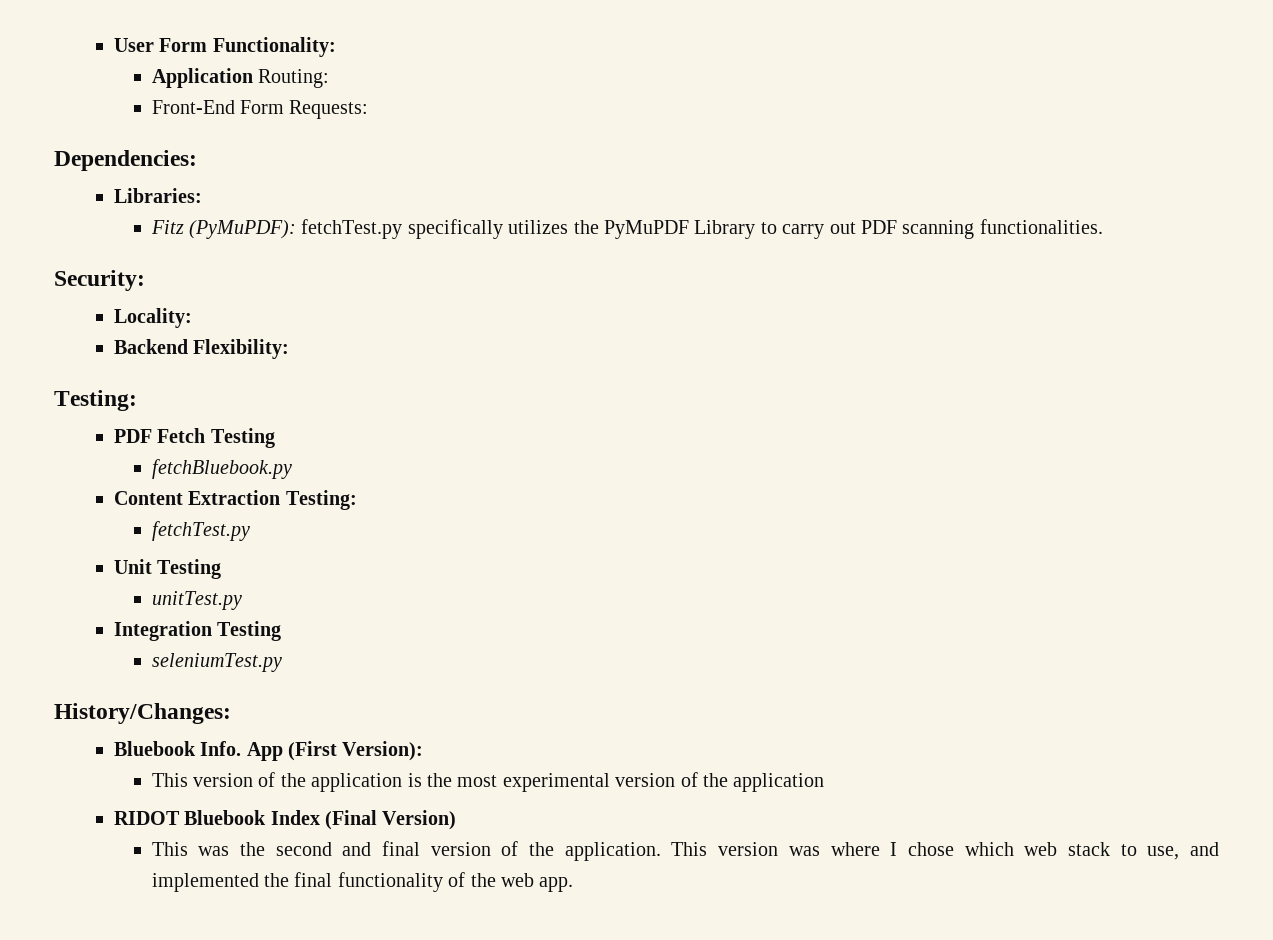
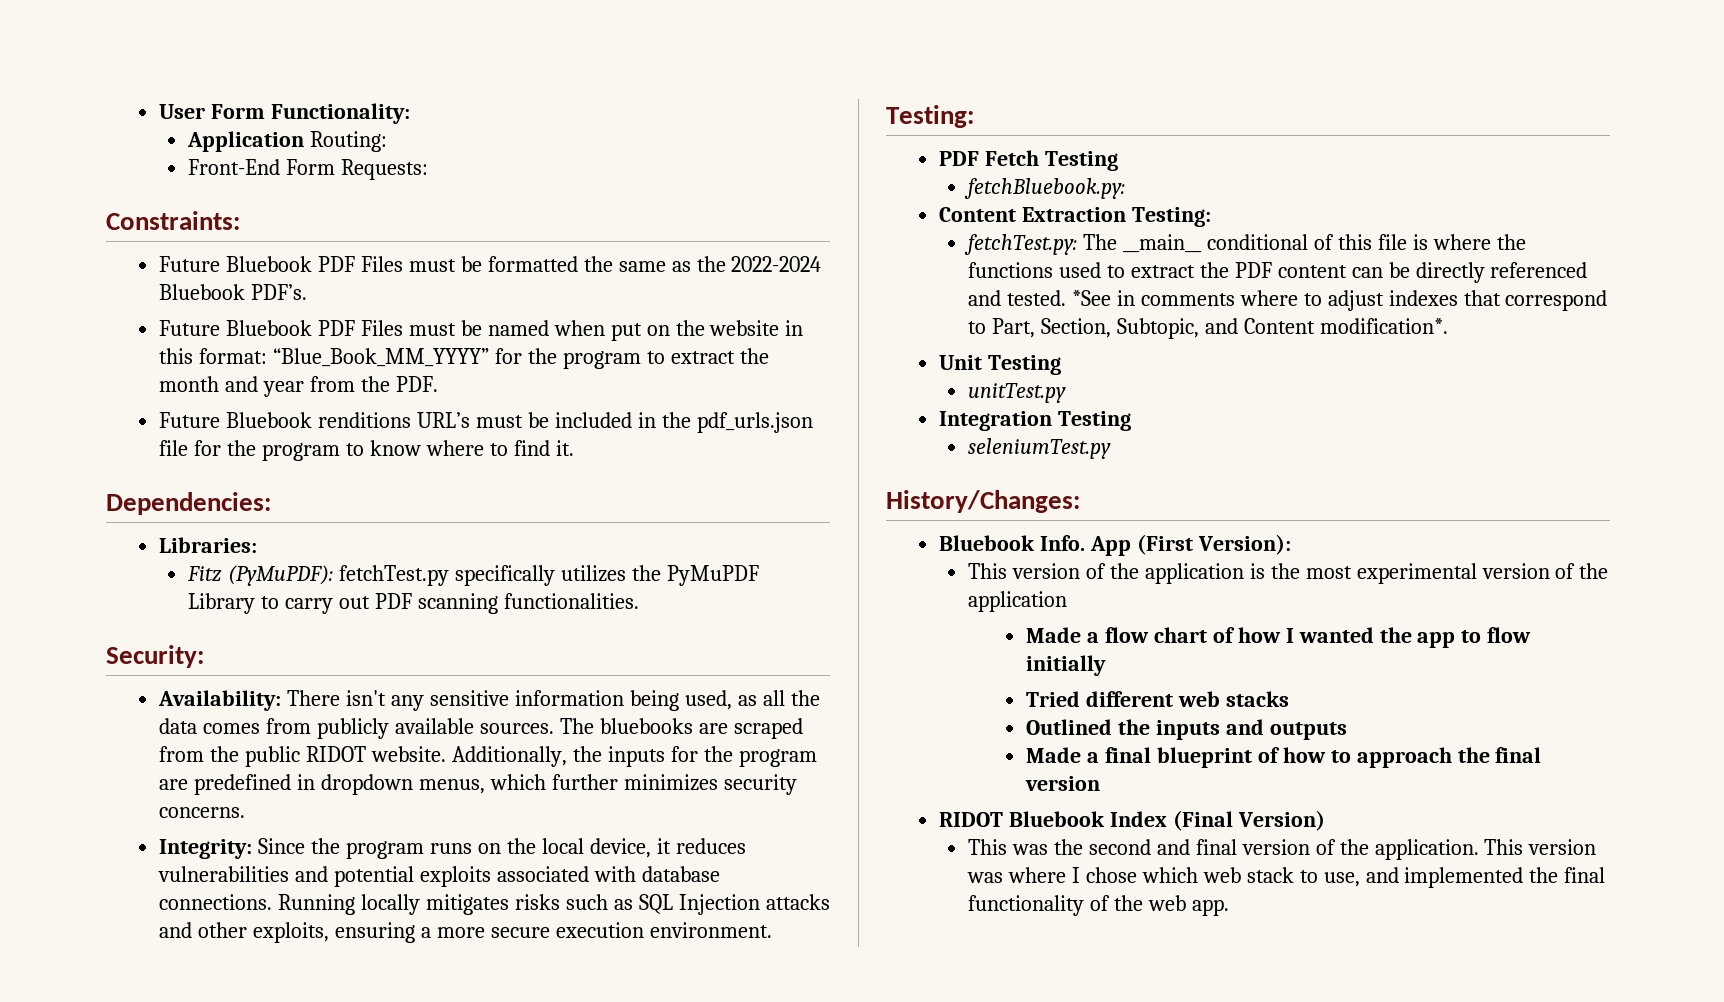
(369, 109) none -> [106,211,240,230] [159,256,822,272] [159,284,308,300] [159,320,804,341] [159,348,769,369] [159,376,438,397] [159,412,813,433] [159,440,574,461] // Constraints: // Future Bluebook PDF Files must be formatted the same as the 2022-2024 Bluebook PDF’s. // Future Bluebook PDF Files must be named when put on the website in this format: “Blue_Book_MM_YYYY” for the program to extract the month and year from the PDF. // Future Bluebook renditions URL’s must be included in the pdf_urls.json file for the program to know where to find it.
[113,308,192,328] [113,339,290,359] Locality: // Backend Flexibility: -> [158,690,820,711] [159,718,803,739] [159,746,817,767] [159,774,797,795] [159,807,246,818] [159,838,746,859] [158,866,720,887] [159,894,830,915] [159,922,772,943] Availability: There isn't any sensitive information being used, as all the data comes from publicly available sources. The bluebooks are scraped from the public RIDOT website. Additionally, the inputs for the program are predefined in dropdown menus, which further minimizes security concerns. // Integrity: Since the program runs on the local device, it reduces vulnerabilities and potential exploits associated with database connections. Running locally mitigates risks such as SQL Injection attacks and other exploits, ensuring a more secure execution environment.
[151,459,292,479] fetchBluebook.py -> [964,178,1126,199] fetchBluebook.py:
[151,521,250,541] fetchTest.py -> [964,234,1526,255] [968,262,1588,283] [968,290,1608,311] [968,318,1448,339] fetchTest.py: The __main__ conditional of this file is where the functions used to extract the PDF content can be directly referenced and tested. *See in comments where to adjust indexes that correspond to Part, Section, Subtopic, and Content modification*.
(825, 782) none -> [1025,627,1532,648] [1025,655,1106,676] [1025,691,1289,707] [1025,719,1347,740] [1025,747,1542,768] [1024,776,1100,791] // Made a flow chart of how I wanted the app to flow initially // Tried different web stacks // Outlined the inputs and outputs // Made a final blueprint of how to approach the final version

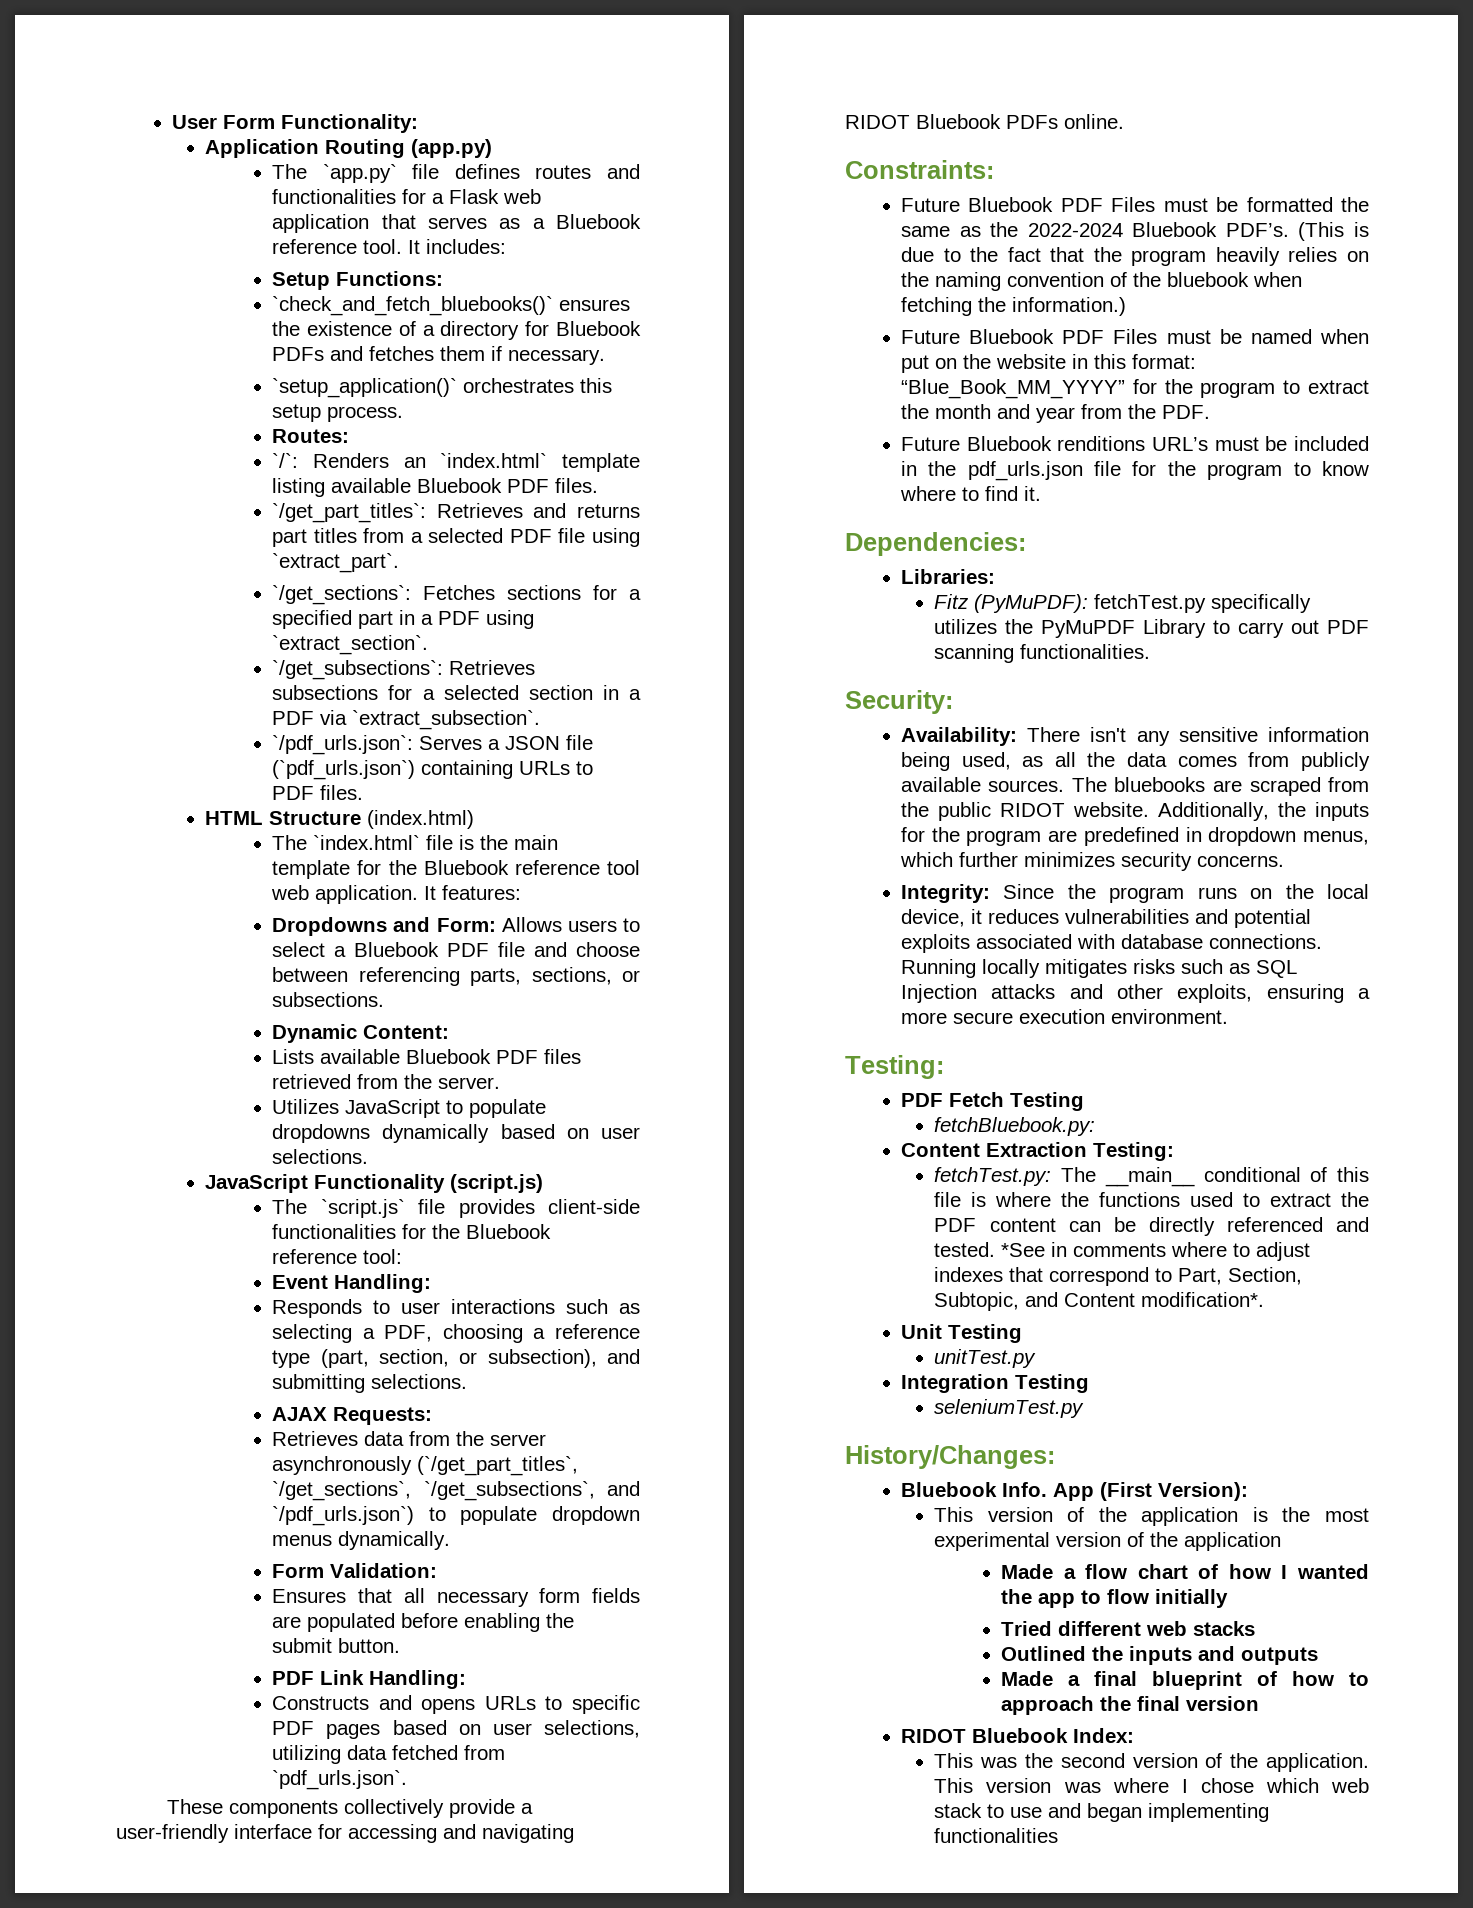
[310,131,388,152] [188,159,428,180] Routing: // Front-End Form Requests: -> [325,139,493,158] [272,164,640,183] [272,189,542,204] [272,214,641,233] [272,239,507,254] [272,271,444,290] [272,296,631,316] [272,321,641,340] [272,346,606,365] [272,378,613,398] [272,404,404,422] [272,429,350,443] [272,453,640,472] [272,478,599,497] [272,503,640,523] [272,528,640,547] [272,553,400,573] [272,585,641,605] [272,610,535,629] [272,635,429,655] [272,660,536,680] [272,685,641,700] [272,710,541,730] [272,735,594,755] [272,760,594,780] [272,785,364,800] [205,810,475,829] [272,835,559,850] [272,860,641,879] [271,885,522,904] [272,917,641,936] [272,942,640,957] [272,967,640,986] [272,992,385,1007] [272,1024,450,1043] [272,1049,582,1064] [272,1074,501,1089] [272,1099,547,1118] [272,1124,640,1143] [272,1149,369,1164] [205,1174,544,1193] [272,1199,640,1218] [272,1224,552,1239] [272,1249,403,1264] [272,1274,432,1293] [272,1299,640,1318] [272,1324,640,1343] [272,1349,640,1368] [272,1374,468,1393] [272,1407,433,1425] [272,1431,547,1446] [272,1456,579,1476] [272,1481,640,1501] [272,1506,640,1526] [272,1531,451,1550] [272,1563,438,1578] [272,1588,640,1607] [272,1613,575,1632] [272,1638,401,1653] [272,1670,467,1689] [272,1695,640,1714] [272,1720,641,1739] [272,1745,506,1764] [272,1770,408,1790] [166,1799,533,1818] [116,1824,574,1843] [845,114,1124,129] Routing (app.py) // The `app.py` file defines routes and functionalities for a Flask web application that serves as a Bluebook reference tool. It includes: // Setup Functions: // `check_and_fetch_bluebooks()` ensures the existence of a directory for Bluebook PDFs and fetches them if necessary. // `setup_application()` orchestrates this setup process. // Routes: // `/`: Renders an `index.html` template listing available Bluebook PDF files. // `/get_part_titles`: Retrieves and returns part titles from a selected PDF file using `extract_part`. // `/get_sections`: Fetches sections for a specified part in a PDF using `extract_section`. // `/get_subsections`: Retrieves subsections for a selected section in a PDF via `extract_subsection`. // `/pdf_urls.json`: Serves a JSON file (`pdf_urls.json`) containing URLs to PDF files. // HTML Structure (index.html) // The `index.html` file is the main template for the Bluebook reference tool web application. It features: // Dropdowns and Form: Allows users to select a Bluebook PDF file and choose between referencing parts, sections, or subsections. // Dynamic Content: // Lists available Bluebook PDF files retrieved from the server. // Utilizes JavaScript to populate dropdowns dynamically based on user selections. // JavaScript Functionality (script.js) // The `script.js` file provides client-side functionalities for the Bluebook reference tool: // Event Handling: // Responds to user interactions such as selecting a PDF, choosing a reference type (part, section, or subsection), and submitting selections. // AJAX Requests: // Retrieves data from the server asynchronously (`/get_part_titles`, `/get_sections`, `/get_subsections`, and `/pdf_urls.json`) to populate dropdown menus dynamically. // Form Validation: // Ensures that all necessary form fields are populated before enabling the submit button. // PDF Link Handling: // Constructs and opens URLs to specific PDF pages based on user selections, utilizing data fetched from `pdf_urls.json`. // These components collectively provide a user-friendly interface for accessing and navigating RIDOT Bluebook PDFs online.
(308, 292) none -> [1298,222,1369,241] [900,247,1369,266] [900,272,1302,291] [900,297,1126,316] (This is due to the fact that the program heavily relies on the naming convention of the bluebook when fetching the information.)
[1110,810,1325,831] Index (Final Version) -> [1072,1728,1134,1743] Index:
[1156,839,1237,855] and final -> (1125, 1760) none
[1323,867,1606,888] [968,895,1229,916] use, and implemented the final functionality of the web app. -> [1010,1803,1270,1822] [934,1828,1059,1843] use and began implementing functionalities

